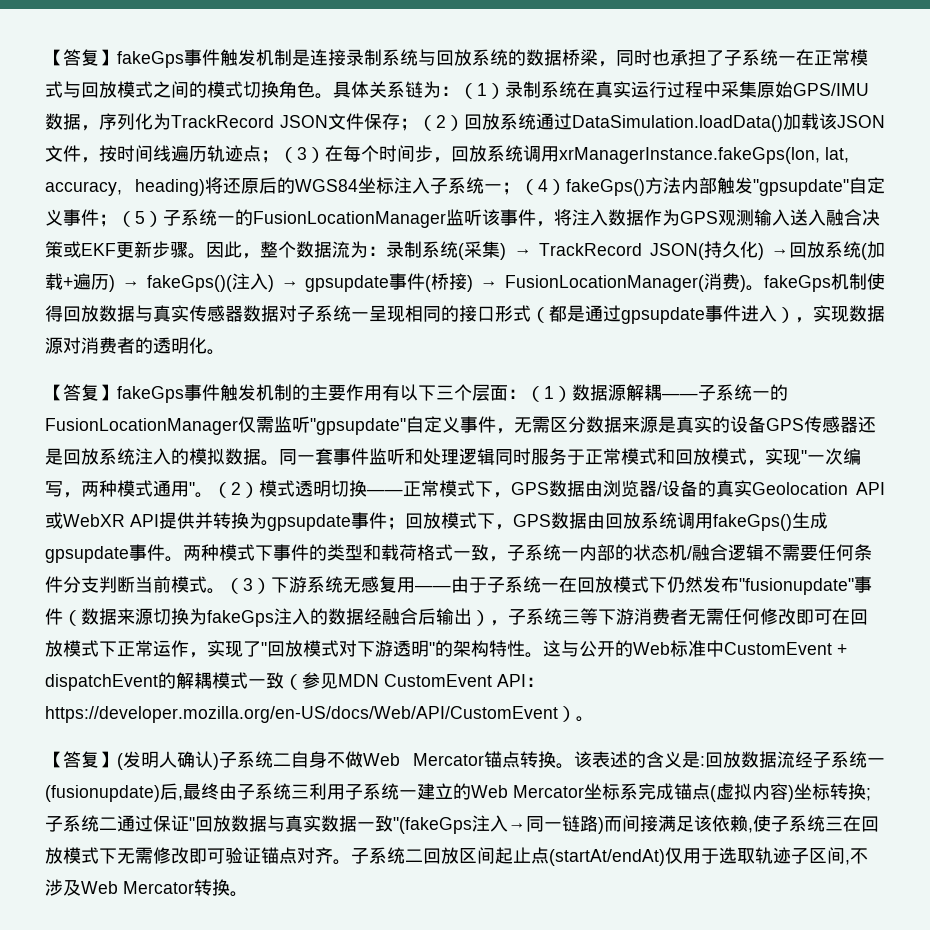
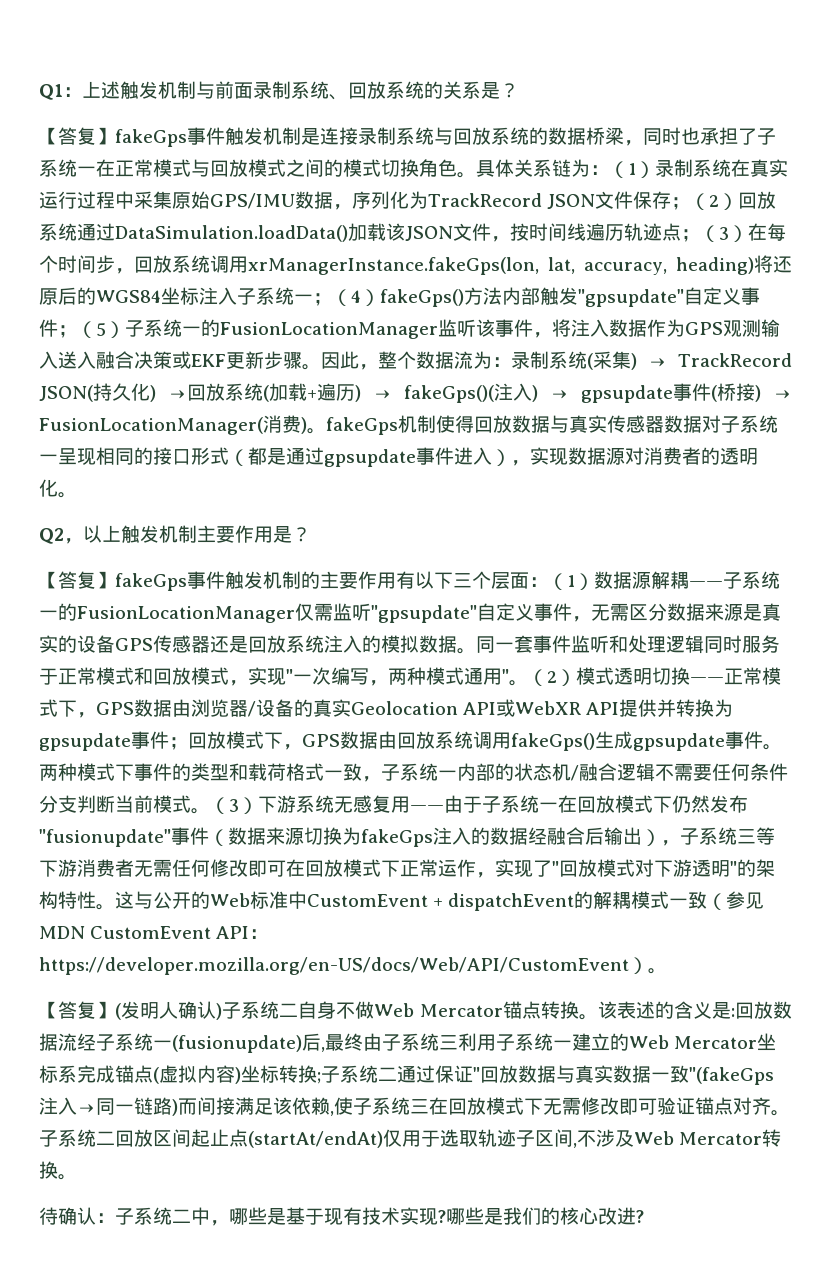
(45, 57) none -> [39,81,519,100] Q1：上述触发机制与前面录制系统、回放系统的关系是？ //
(225, 352) none -> [39,525,311,544] // Q2，以上触发机制主要作用是？
(248, 894) none -> [39,1207,644,1226] // 待确认：子系统二中，哪些是基于现有技术实现?哪些是我们的核心改进?

